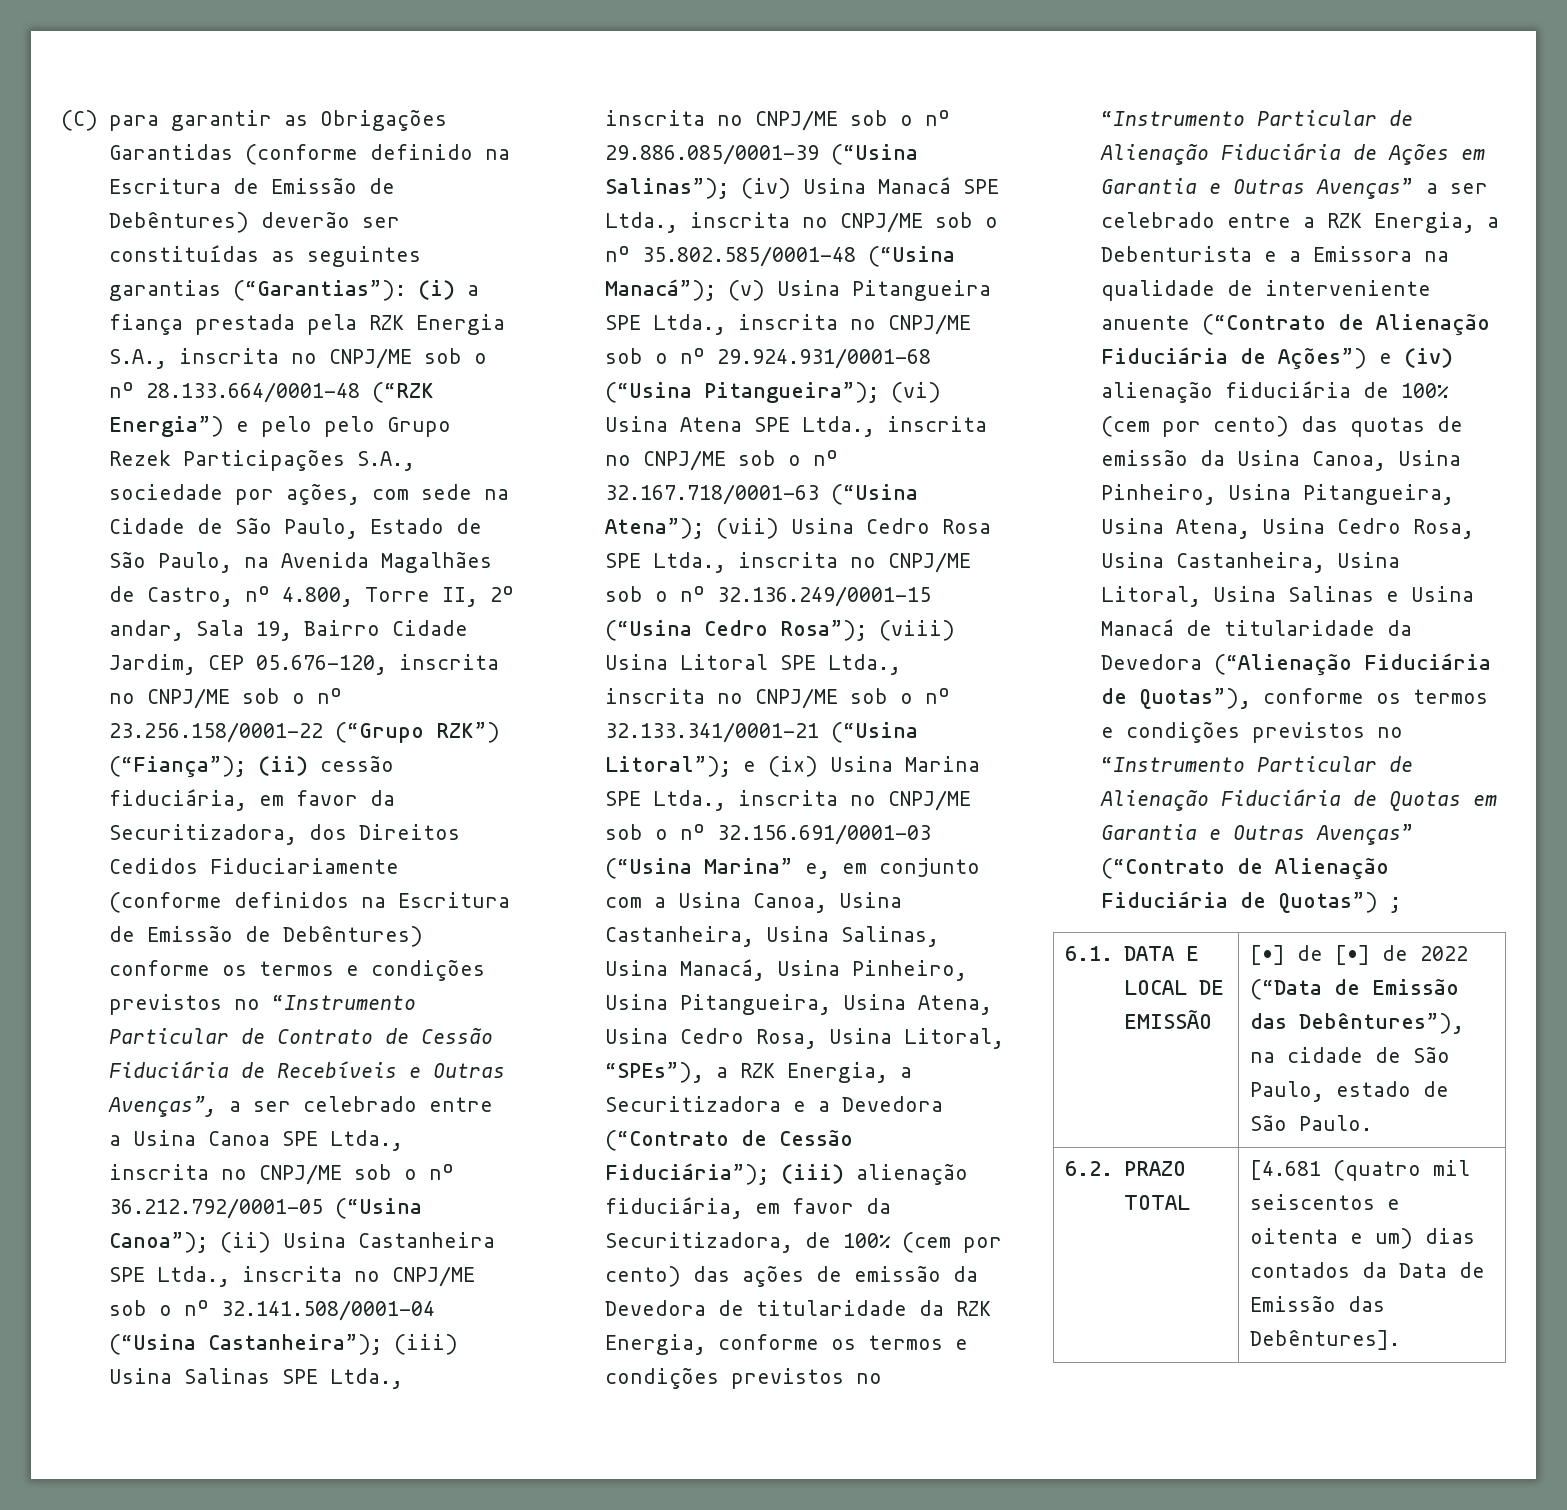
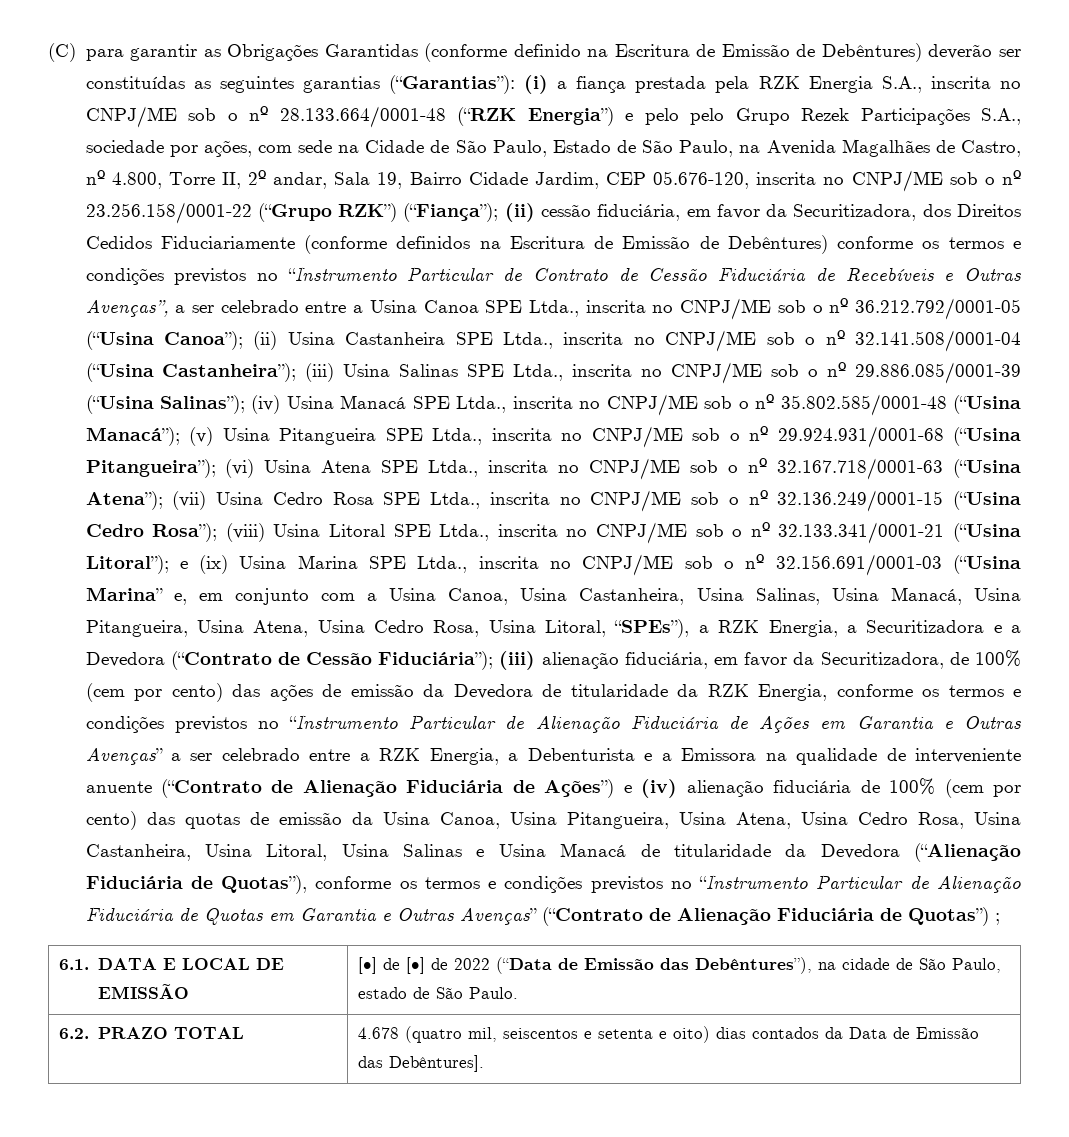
[851,960,967,981] [604,994,668,1010] Pinheiro, Usina -> (1021, 594) none
[1100,484,1291,505] Pinheiro, Usina -> (557, 818) none
[1249,1160,1470,1181] [1249,1194,1400,1210] [1249,1228,1413,1249] [4.681 (quatro mil seiscentos e oitenta e um) -> [358,1026,711,1043] 4.678 (quatro mil, seiscentos e setenta e oito)

